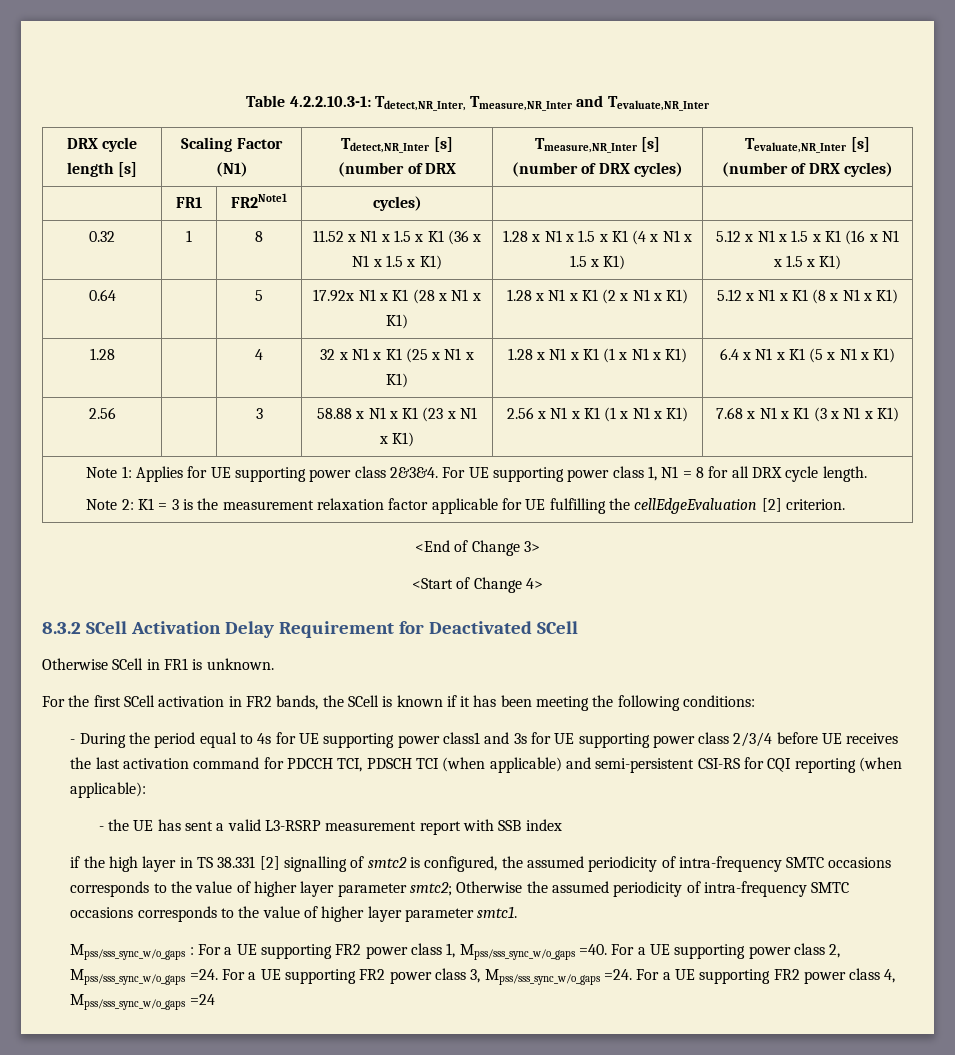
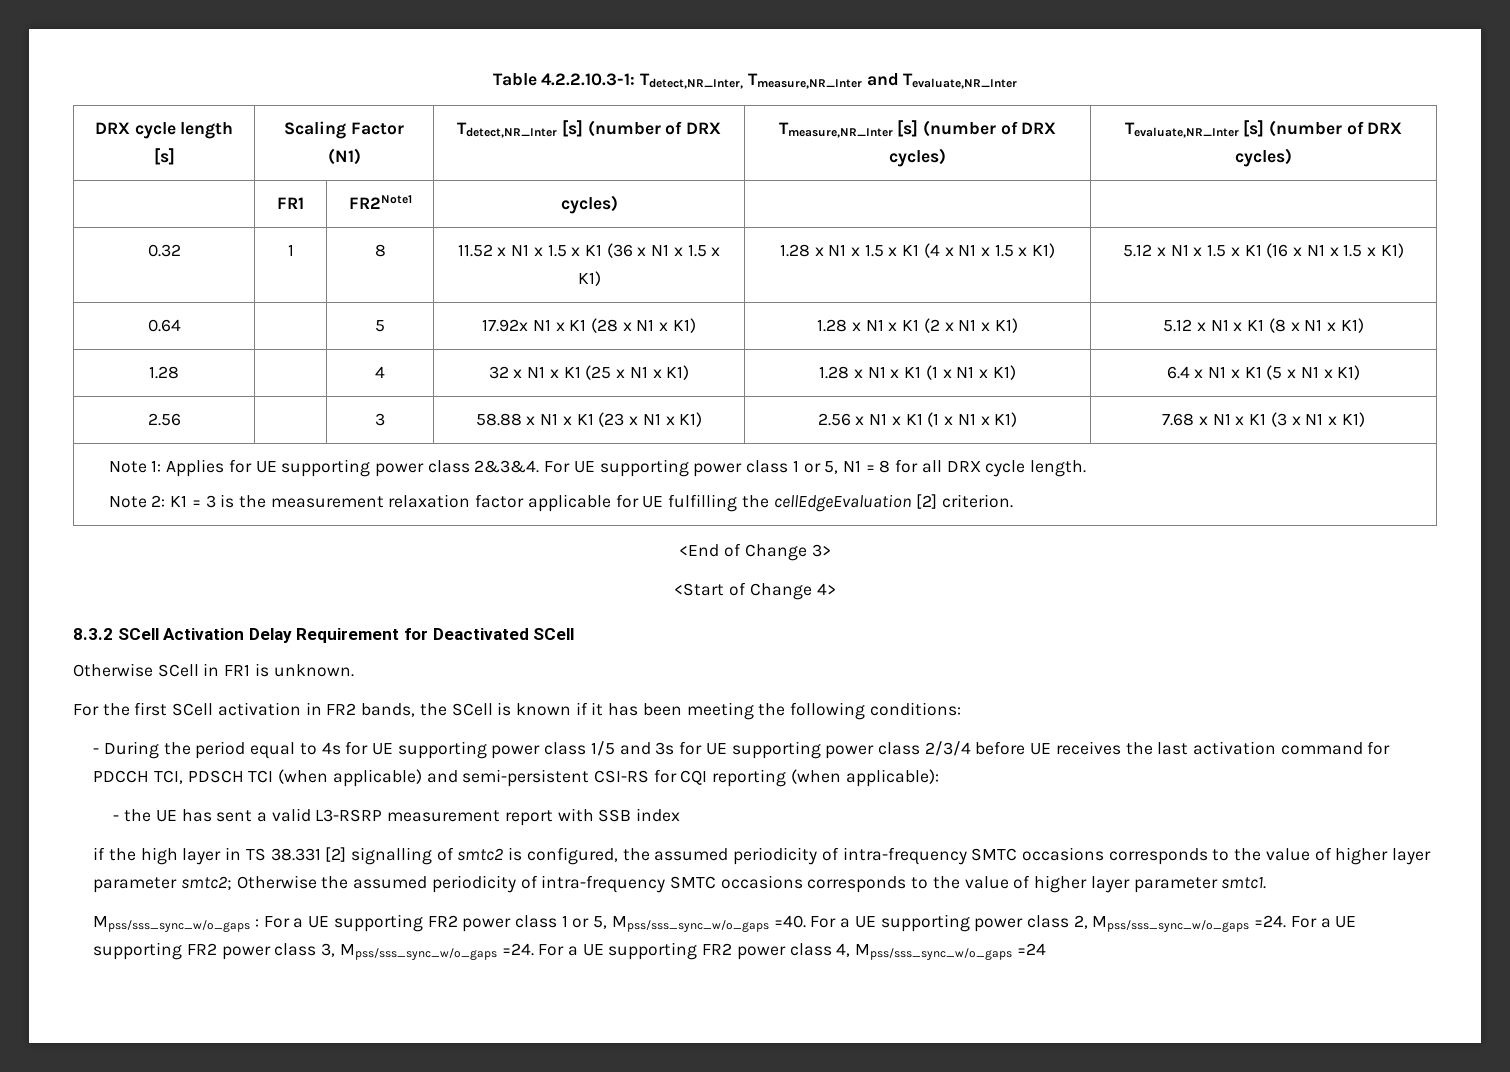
[647,466,657,481] 1, -> [792,460,839,474] 1 or 5,
[442,732,480,744] class1 -> [544,741,615,756] class 1/5
[446,943,456,958] 1, -> [561,915,608,929] 1 or 5,

